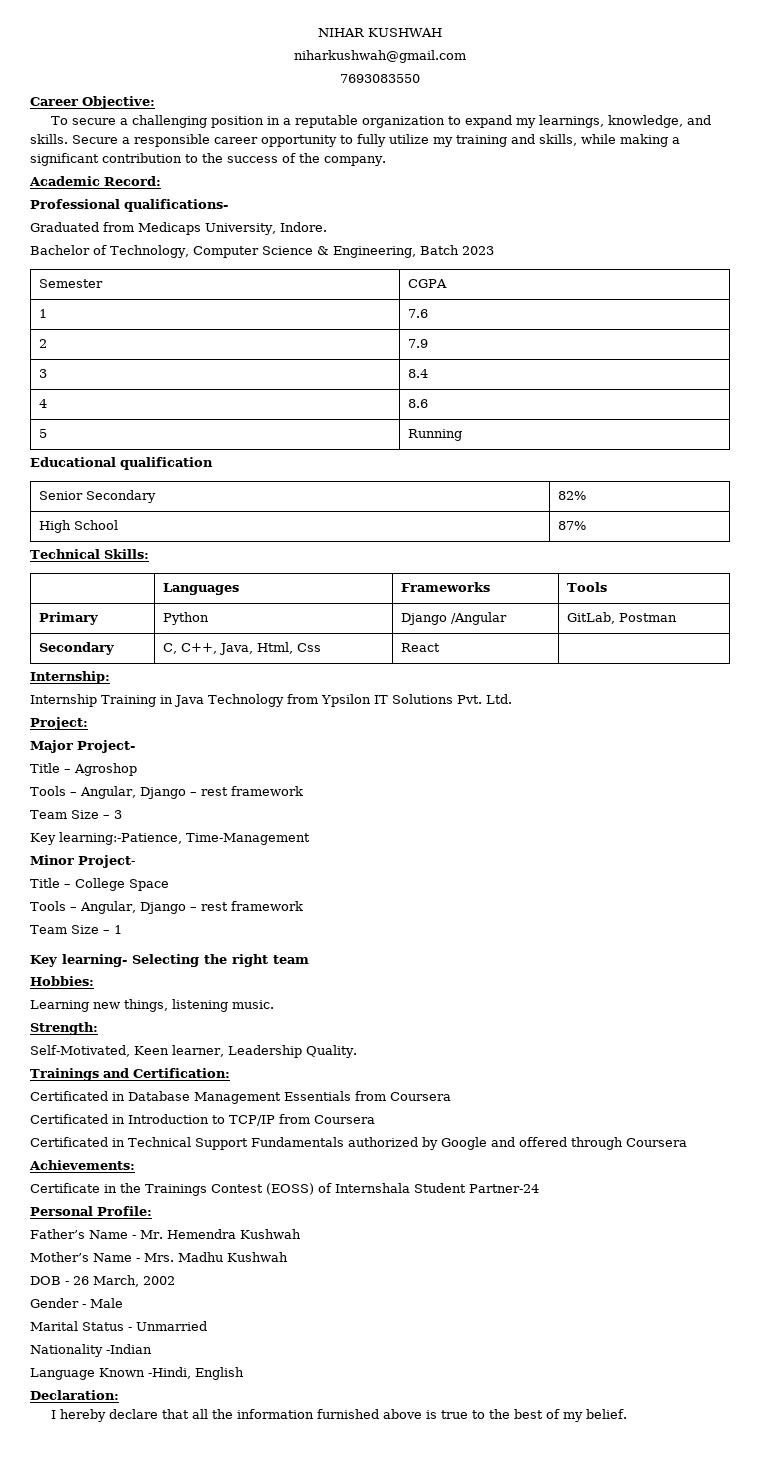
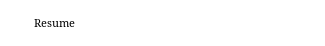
[318,28,442,37] [294,50,466,63] [340,74,420,83] [30,96,155,109] [50,115,711,128] [30,134,680,147] [30,153,386,166] [29,176,161,186] [30,199,228,212] [30,222,327,235] [30,245,494,258] [38,279,103,288] [407,279,447,288] [38,309,47,318] [407,309,428,318] [38,339,47,348] [407,339,428,348] [38,369,47,378] [407,369,428,378] [38,399,47,408] [407,399,428,408] [38,429,47,438] [407,429,462,441] [30,457,213,470] [38,490,156,503] [557,491,586,500] [38,520,118,533] [557,521,586,530] [30,549,149,559] [162,583,239,595] [400,582,490,592] [566,582,607,592] [38,612,98,625] [162,612,209,625] [400,612,507,625] [566,612,677,624] [38,642,114,655] [162,642,321,655] [400,643,440,652] [30,671,110,684] [30,694,512,707] [30,717,88,730] [30,740,135,753] [30,763,137,776] [30,786,303,799] [30,810,122,819] [30,832,310,845] [30,855,135,868] [30,878,169,891] [30,901,303,914] [30,925,122,934] [30,954,309,967] [30,976,94,986] [30,999,274,1012] [30,1022,98,1035] [30,1045,357,1058] [30,1068,230,1081] [30,1091,451,1104] [30,1114,375,1126] [30,1137,687,1150] [29,1160,135,1170] [30,1183,539,1196] [30,1206,152,1216] [30,1229,301,1239] [30,1252,288,1262] [30,1275,175,1287] [30,1298,123,1308] [30,1321,207,1331] [30,1344,152,1357] [30,1367,244,1380] [30,1390,119,1400] [50,1409,627,1422] NIHAR KUSHWAH // niharkushwah@gmail.com // 7693083550 // Career Objective: // To secure a challenging position in a reputable organization to expand my learnings, knowledge, and skills. Secure a responsible career opportunity to fully utilize my training and skills, while making a significant contribution to the success of the company. // Academic Record: // Professional qualifications- // Graduated from Medicaps University, Indore. // Bachelor of Technology, Computer Science & Engineering, Batch 2023 // Semester | CGPA // 1 | 7.6 // 2 | 7.9 // 3 | 8.4 // 4 | 8.6 // 5 | Running // Educational qualification // Senior Secondary | 82% // High School | 87% // Technical Skills: // | Languages | Frameworks | Tools // Primary | Python | Django /Angular | GitLab, Postman // Secondary | C, C++, Java, Html, Css | React | // Internship: // Internship Training in Java Technology from Ypsilon IT Solutions Pvt. Ltd. // Project: // Major Project- // Title – Agroshop // Tools – Angular, Django – rest framework // Team Size – 3 // Key learning:-Patience, Time-Management // Minor Project- // Title – College Space // Tools – Angular, Django – rest framework // Team Size – 1 // Key learning- Selecting the right team // Hobbies: // Learning new things, listening music. // Strength: // Self-Motivated, Keen learner, Leadership Quality. // Trainings and Certification: // Certificated in Database Management Essentials from Coursera // Certificated in Introduction to TCP/IP from Coursera // Certificated in Technical Support Fundamentals authorized by Google and offered through Coursera // Achievements: // Certificate in the Trainings Contest (EOSS) of Internshala Student Partner-24 // Personal Profile: // Father’s Name - Mr. Hemendra Kushwah // Mother’s Name - Mrs. Madhu Kushwah // DOB - 26 March, 2002 // Gender - Male // Marital Status - Unmarried // Nationality -Indian // Language Known -Hindi, English // Declaration: // I hereby declare that all the information furnished above is true to the best of my belief. -> [34,19,75,27] Resume

